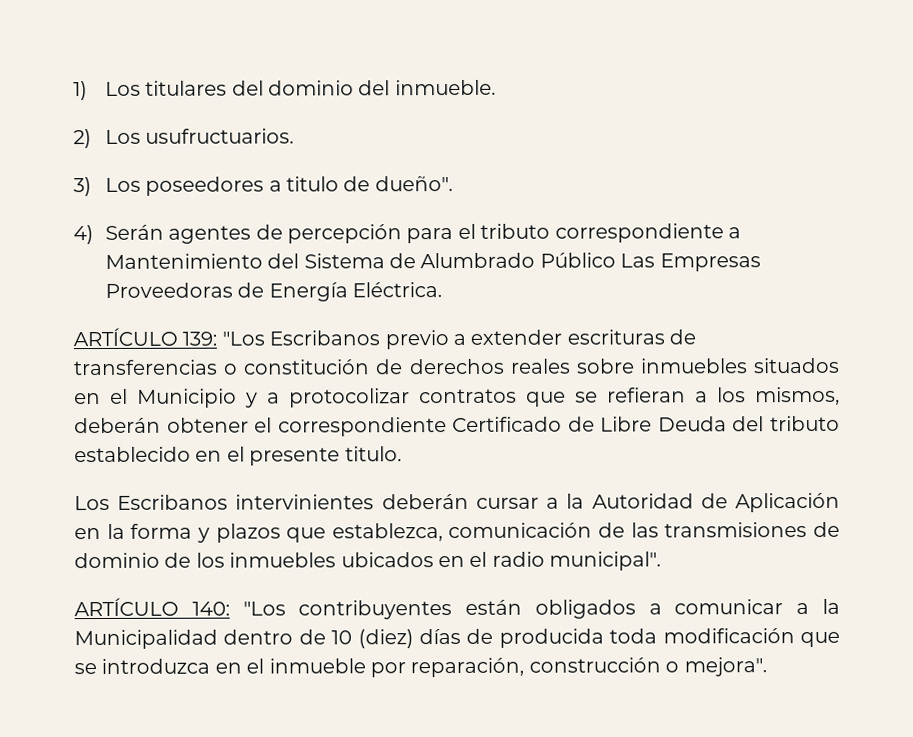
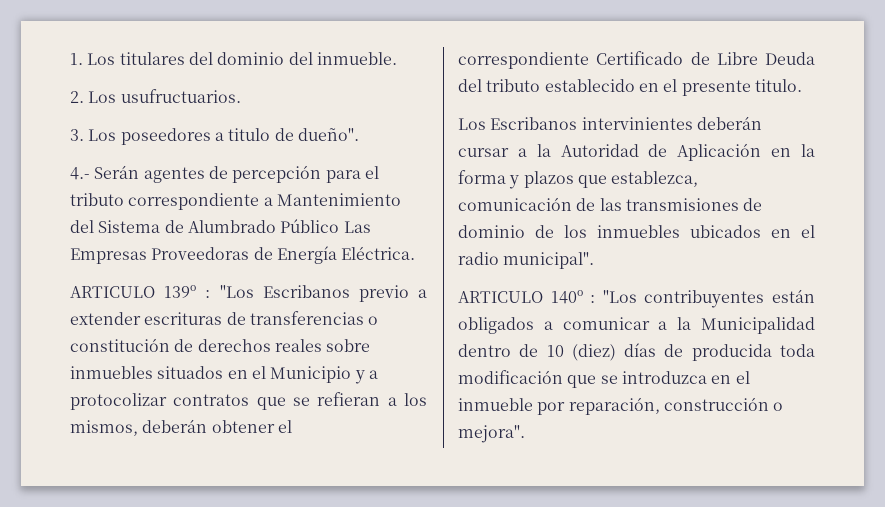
[73,81,88,101] 1) -> [70,53,83,65] 1.
[73,129,92,149] 2) -> [70,91,84,103] 2.
[73,177,92,197] 3) -> [70,129,84,141] 3.
[73,225,94,245] 4) -> [70,167,90,180] 4.-
[73,327,218,347] ARTÍCULO 139: -> [70,285,211,298] ARTICULO 139º :
[74,597,230,617] ARTÍCULO 140: -> [458,290,596,304] ARTICULO 140º :

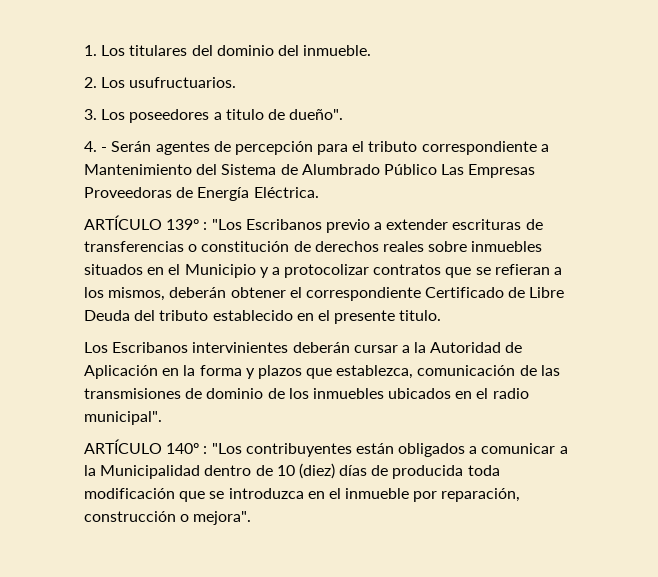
[70,167,90,180] 4.- -> [84,141,108,152] 4. -
[70,286,155,298] ARTICULO -> [84,215,162,230] ARTÍCULO
[458,291,543,303] ARTICULO -> [84,439,162,454] ARTÍCULO

